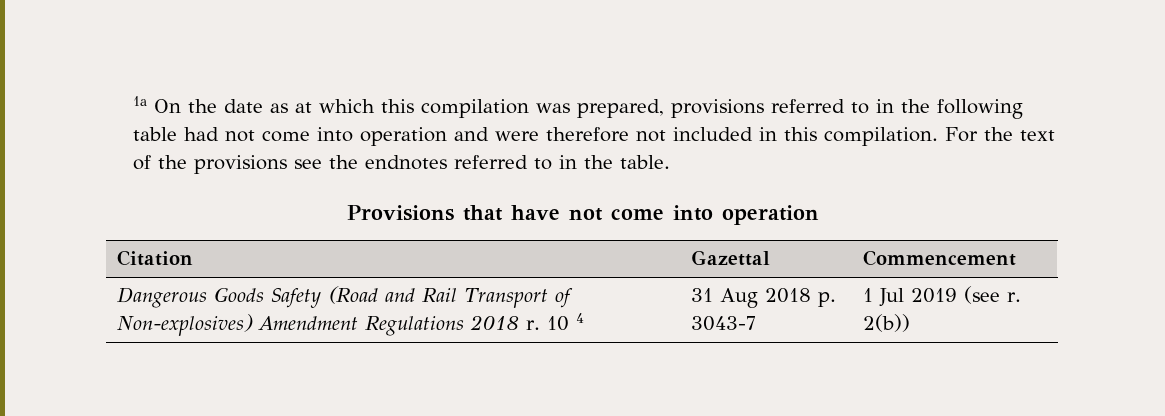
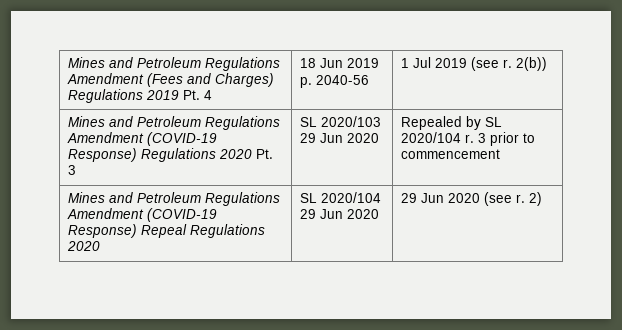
[132,96,1023,119] [132,127,1055,146] [132,155,670,174] [346,205,819,225] [116,250,193,266] [690,250,770,266] [862,250,1016,266] [116,286,573,308] [116,313,584,336] [690,288,836,308] [690,316,756,331] 1a On the date as at which this compilation was prepared, provisions referred to in the following table had not come into operation and were therefore not included in this compilation. For the text of the provisions see the endnotes referred to in the table. // Provisions that have not come into operation // Citation | Gazettal | Commencement // Dangerous Goods Safety (Road and Rail Transport of Non-explosives) Amendment Regulations 2018 r. 10 4 | 31 Aug 2018 p. 3043-7 -> [67,57,280,71] [66,73,274,87] [67,89,212,103] [299,58,379,68] [299,75,369,88] Mines and Petroleum Regulations Amendment (Fees and Charges) Regulations 2019 Pt. 4 | 18 Jun 2019 p. 2040-56
(910, 323) none -> [67,116,280,130] [66,132,217,146] [67,148,273,162] [67,165,76,175] [299,116,381,127] [299,133,379,143] [400,116,502,130] [400,132,535,146] [400,149,500,159] [67,192,280,206] [66,208,217,222] [67,224,265,238] [66,241,100,251] [299,192,381,203] [299,209,379,219] [400,192,542,206] // Mines and Petroleum Regulations Amendment (COVID-19 Response) Regulations 2020 Pt. 3 | SL 2020/103 29 Jun 2020 | Repealed by SL 2020/104 r. 3 prior to commencement // Mines and Petroleum Regulations Amendment (COVID-19 Response) Repeal Regulations 2020 | SL 2020/104 29 Jun 2020 | 29 Jun 2020 (see r. 2)

